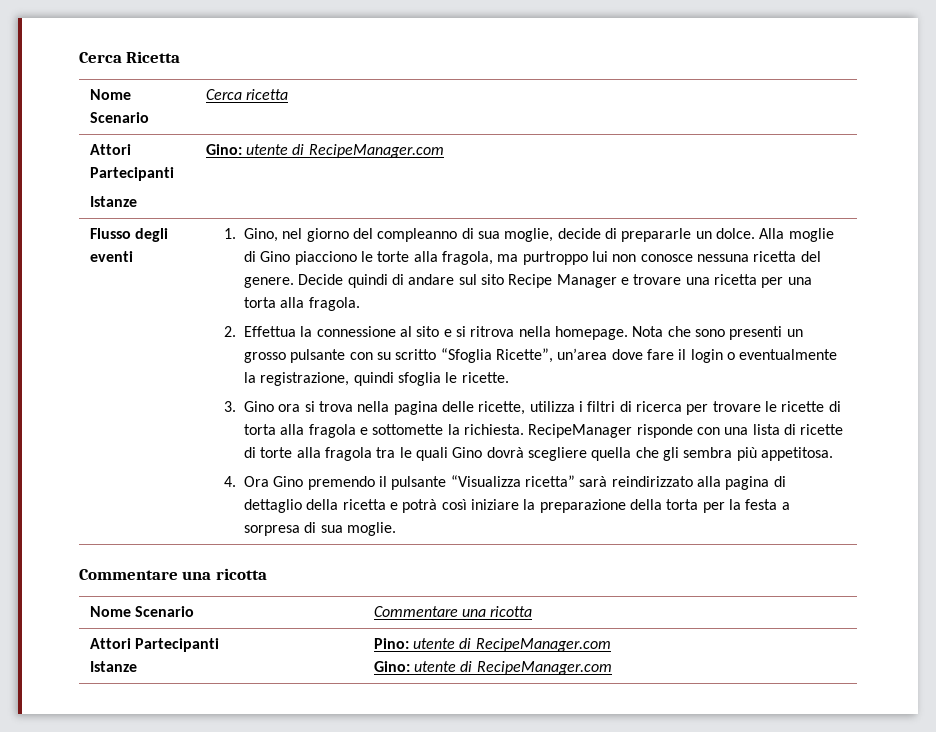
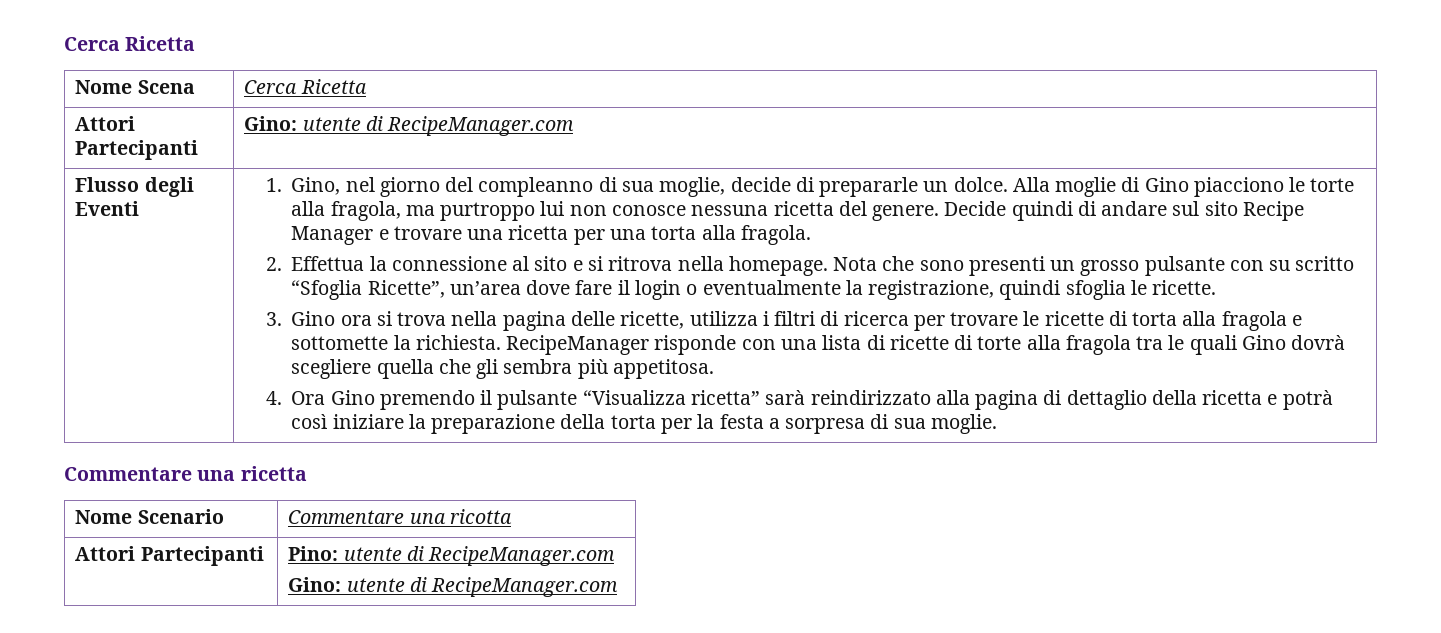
[89,112,149,123] [205,89,288,100] [89,144,131,155] [89,167,174,181] [89,196,137,207] Scenario | Cerca ricetta // Attori Partecipanti // Istanze -> [137,80,195,94] [244,79,367,94] [75,116,136,131] [75,140,199,160] Scena | Cerca Ricetta // Attori Partecipanti
[89,251,133,262] eventi -> [75,201,140,216] Eventi
[215,568,267,580] ricotta -> [240,466,307,481] ricetta
[89,661,137,672] // Istanze -> (264, 556) none

